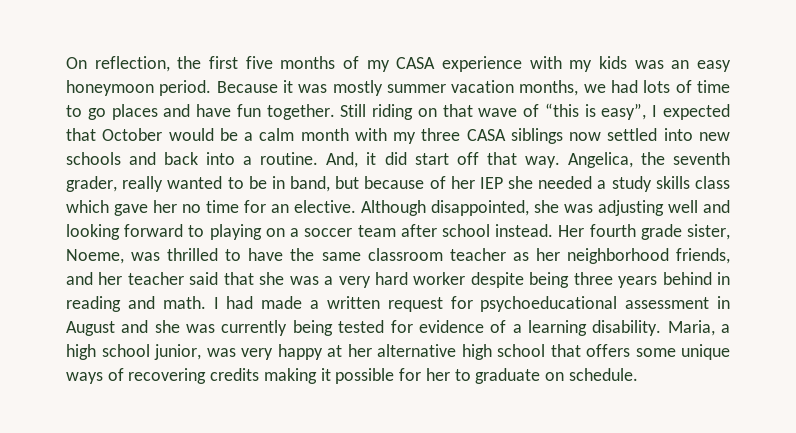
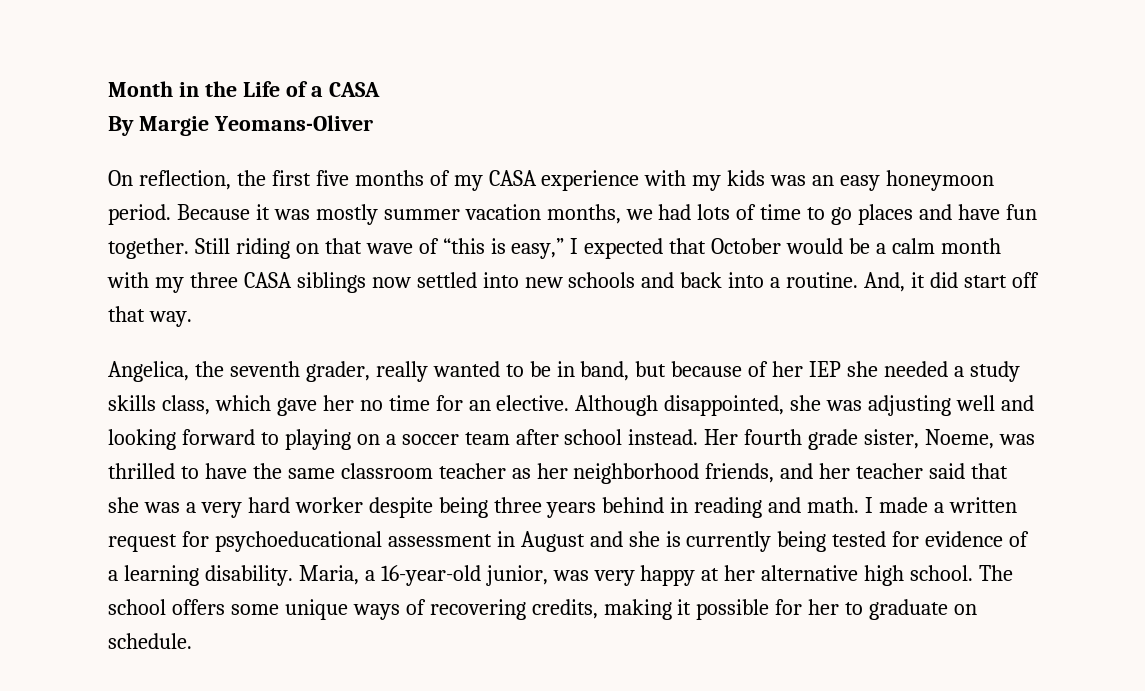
(66, 63) none -> [108,81,380,97] [108,115,373,136] Month in the Life of a CASA // By Margie Yeomans-Oliver //
[601,103,647,120] easy”, -> [511,238,565,259] easy,”
(560, 162) none -> (192, 319) //
[695,176,730,189] class -> [161,395,210,415] class,
[226,296,254,309] had -> (874, 505) none
[186,324,216,333] was -> [665,531,681,547] is
[66,344,150,360] high school -> [380,565,481,586] 16-year-old
[497,344,581,357] school that -> [910,565,1014,581] [108,599,166,615] school. The school
[210,368,260,381] credits -> [531,599,598,619] credits,

